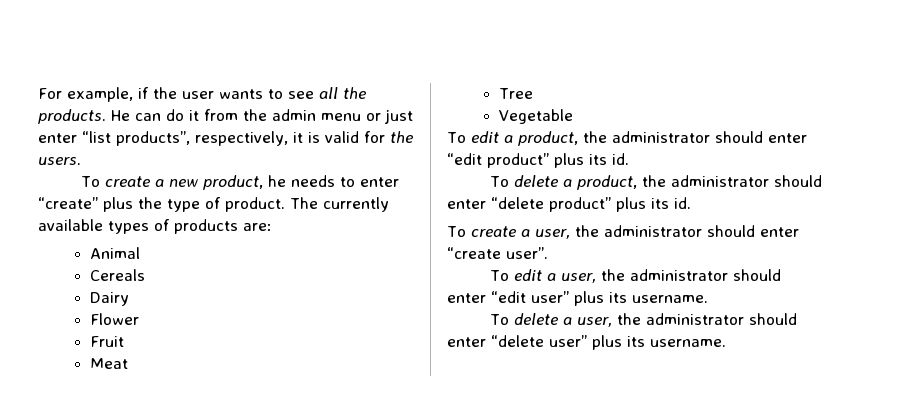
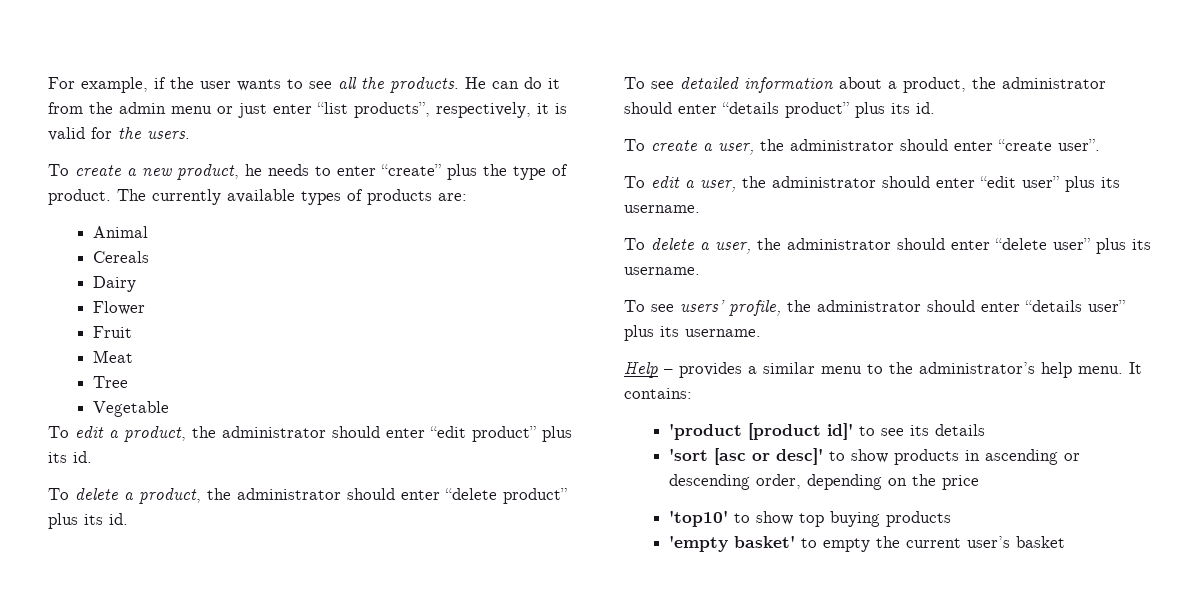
(691, 203) none -> [624,77,1106,93] [624,102,935,118] // To see detailed information about a product, the administrator should enter “details product” plus its id.
(726, 343) none -> [624,300,1125,316] [624,325,761,341] [624,362,1142,378] [624,388,692,399] [668,423,985,440] [668,448,1080,465] [668,474,979,490] [668,510,951,527] [668,535,1065,552] // To see users’ profile, the administrator should enter “details user” plus its username. // Help – provides a similar menu to the administrator’s help menu. It contains: // 'product [product id]' to see its details // 'sort [asc or desc]' to show products in ascending or descending order, depending on the price // 'top10' to show top buying products // 'empty basket' to empty the current user’s basket

